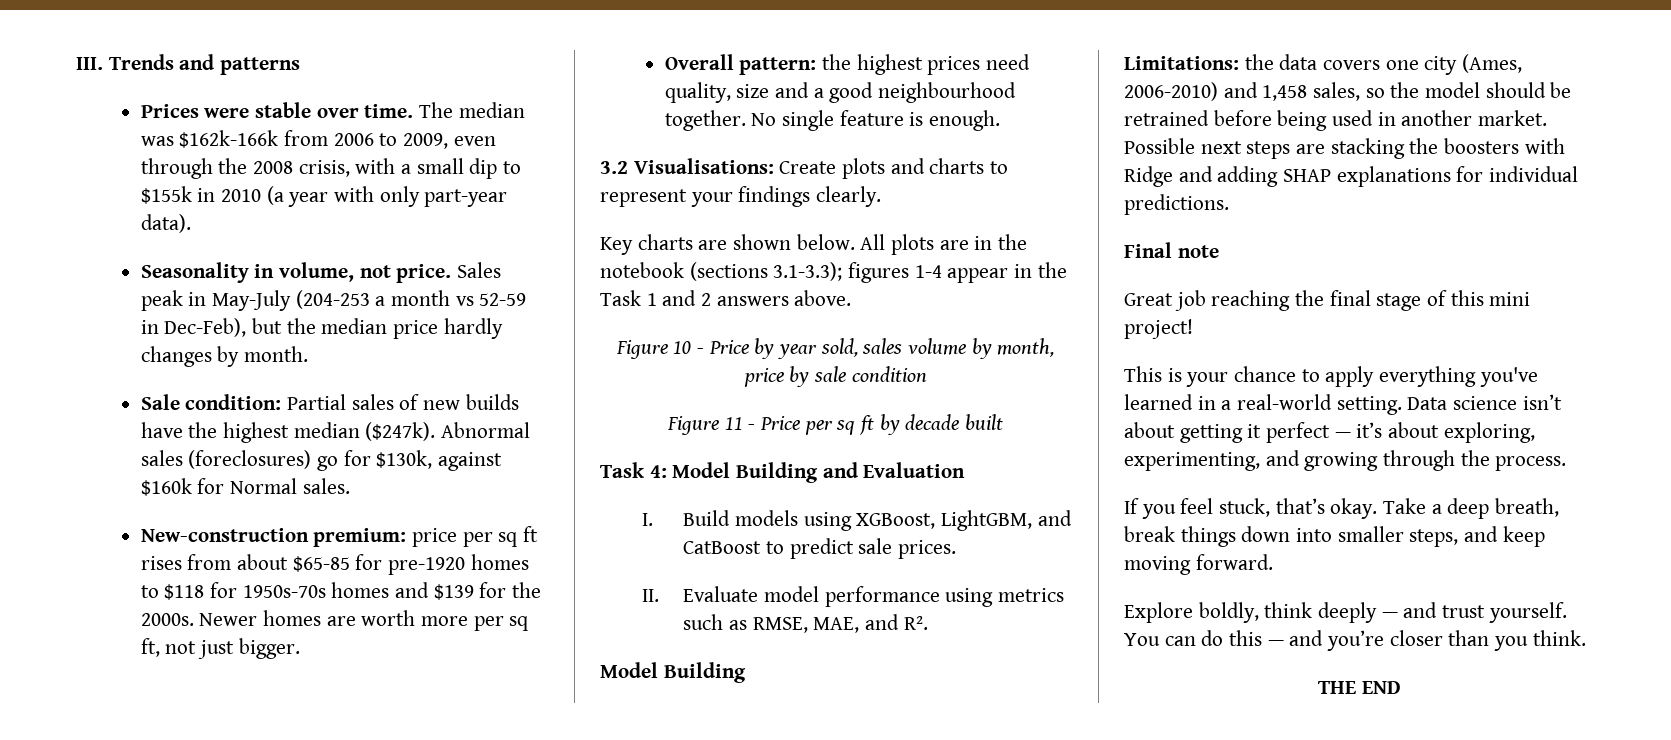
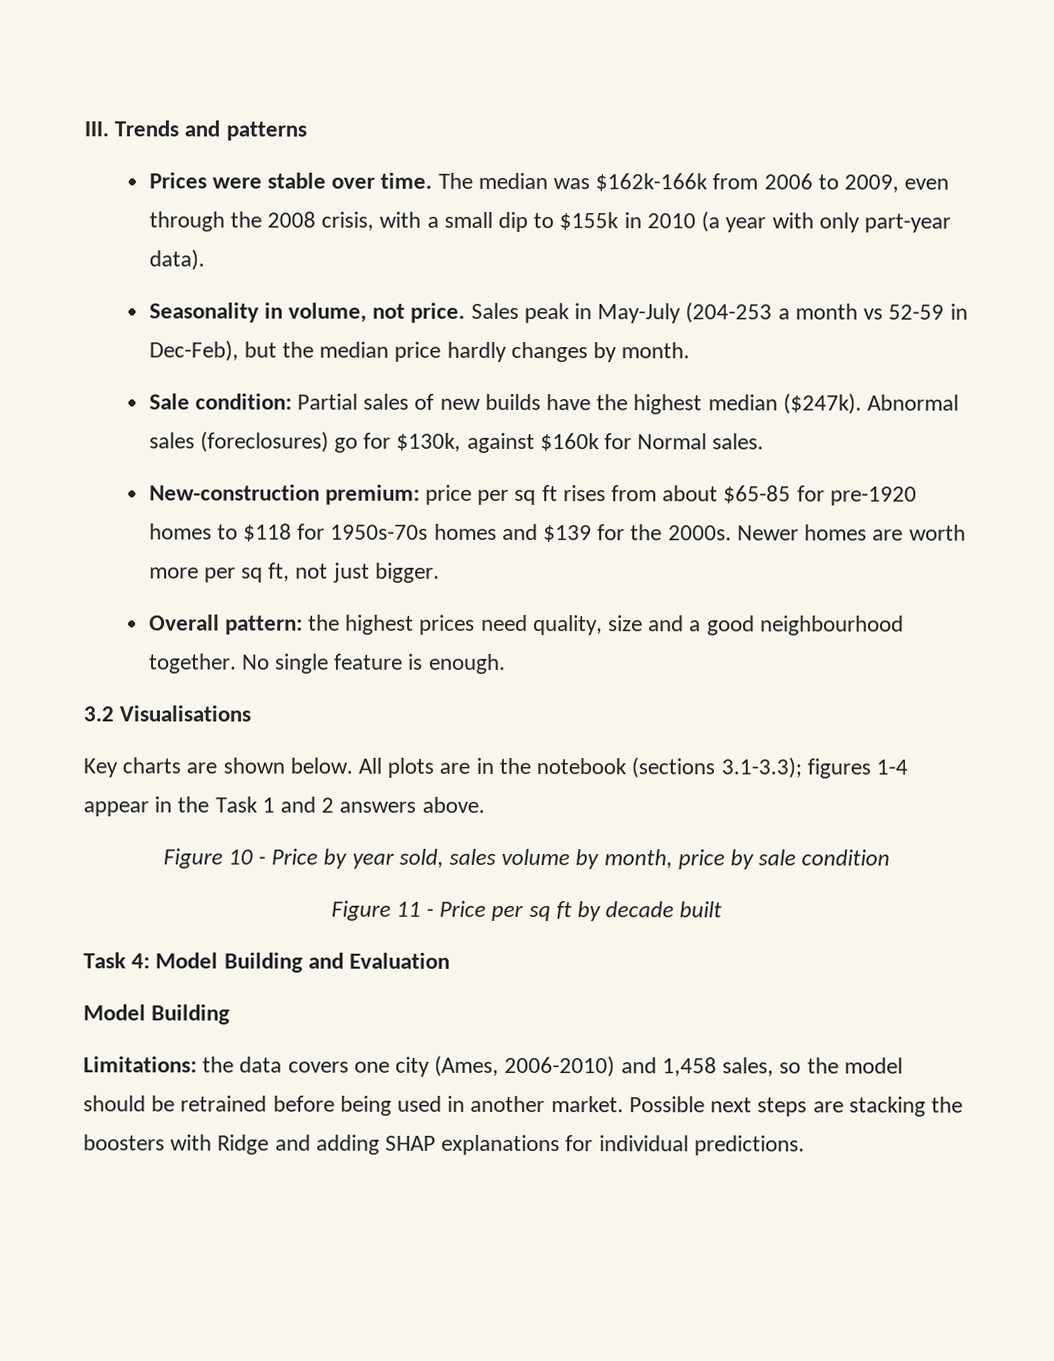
[633,158,1009,179] [600,186,882,207] Visualisations: Create plots and charts to represent your findings clearly. -> [119,705,252,722] Visualisations
[641,510,1072,531] [683,538,956,559] [641,586,1064,607] [683,614,928,633] // I. Build models using XGBoost, LightGBM, and CatBoost to predict sale prices. // II. Evaluate model performance using metrics such as RMSE, MAE, and R². -> (451, 960) none
[1124,242,1219,258] [1124,290,1531,311] [1124,319,1193,339] [1124,366,1538,387] [1124,394,1562,415] [1124,422,1535,443] [1124,450,1567,471] [1124,498,1560,519] [1124,526,1545,547] [1124,554,1273,575] [1124,602,1567,623] [1124,630,1586,651] [1318,681,1401,694] // Final note // Great job reaching the final stage of this mini project! // This is your chance to apply everything you've learned in a real-world setting. Data science isn’t about getting it perfect — it’s about exploring, experimenting, and growing through the process. // If you feel stuck, that’s okay. Take a deep breath, break things down into smaller steps, and keep moving forward. // Explore boldly, think deeply — and trust yourself. You can do this — and you’re closer than you think. // THE END -> (805, 1145) none

